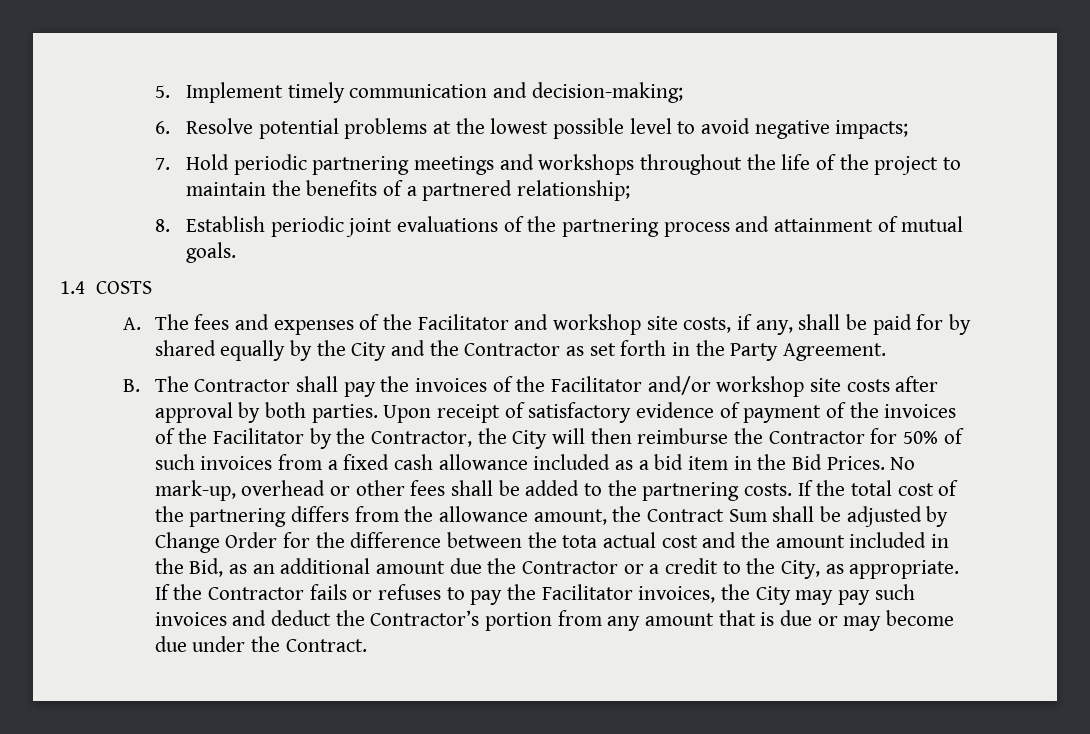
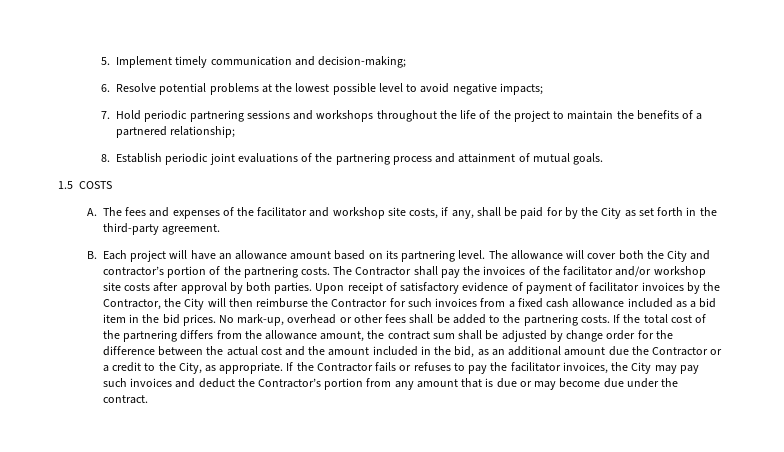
[414,156,495,175] meetings -> [246,110,290,119] sessions
[60,281,85,294] 1.4 -> [58,181,73,189] 1.5
[417,314,509,330] Facilitator -> [257,207,308,217] facilitator
[154,340,561,361] shared equally by the City and the Contractor -> [581,207,622,219] the City
[730,343,886,361] Party Agreement. -> [102,223,221,235] third-party agreement.
(141, 385) none -> [102,250,711,262] [102,266,331,278] Each project will have an allowance amount based on its partnering level. The allowance will cover both the City and contractor’s portion of the partnering costs.
[550,376,642,392] Facilitator -> [563,266,614,276] facilitator
[849,402,957,418] [154,428,304,444] the invoices of the Facilitator -> [589,282,684,292] facilitator invoices
[902,428,964,444] 50% of -> (406, 302) none
[791,454,885,470] Bid Prices. -> [162,314,216,326] bid prices.
[646,509,767,522] Contract Sum -> [387,331,455,340] contract sum
[154,532,278,553] Change Order -> [566,330,636,342] change order
[562,535,598,548] tota -> (224, 350) none
[189,558,224,577] Bid, -> [454,346,475,358] bid,
[541,584,633,600] Facilitator -> [510,362,561,372] facilitator
[285,639,367,652] Contract. -> [102,395,148,404] contract.

